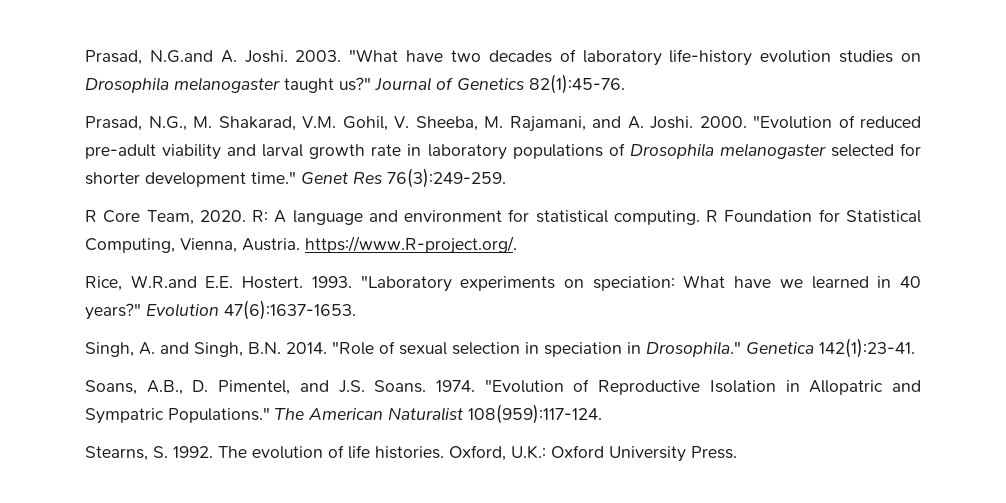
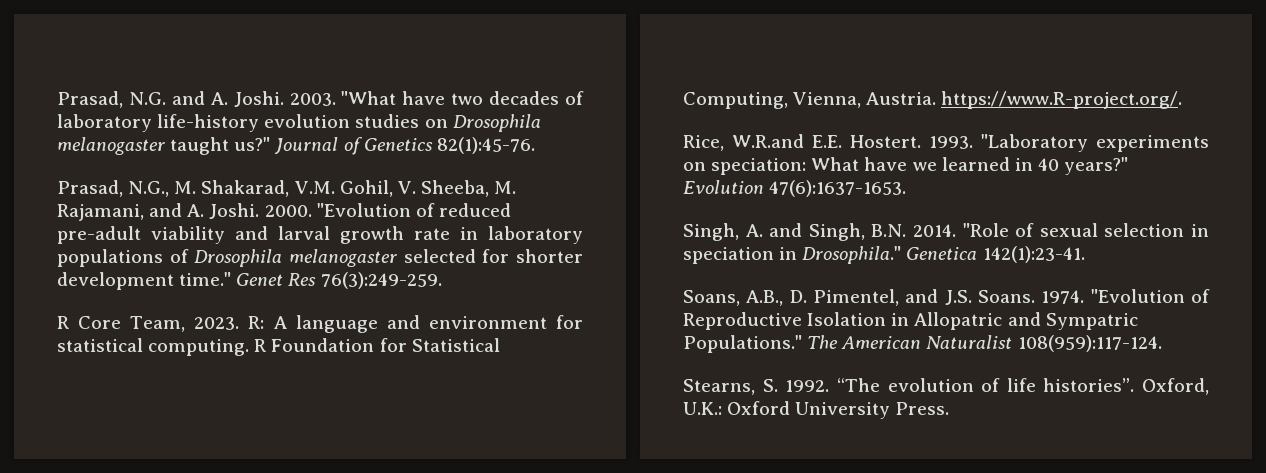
[85,50,213,65] Prasad, N.G.and -> [57,91,205,108] Prasad, N.G. and
[199,210,246,222] 2020. -> [194,317,240,330] 2023.
[218,446,247,458] The -> [836,378,880,392] “The
[375,446,444,459] histories. -> [1043,378,1135,392] histories”.

